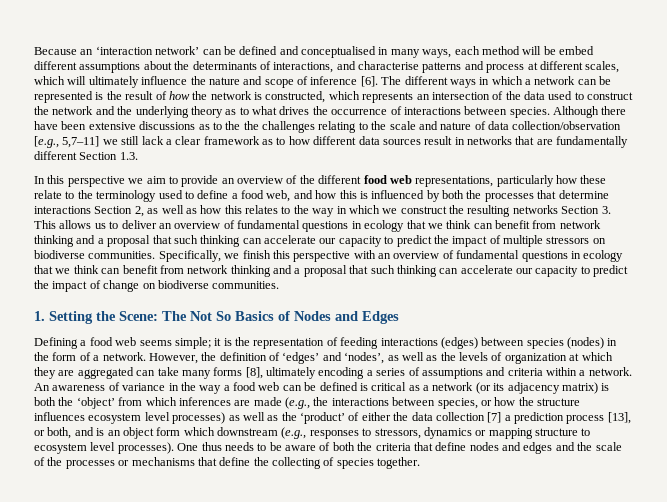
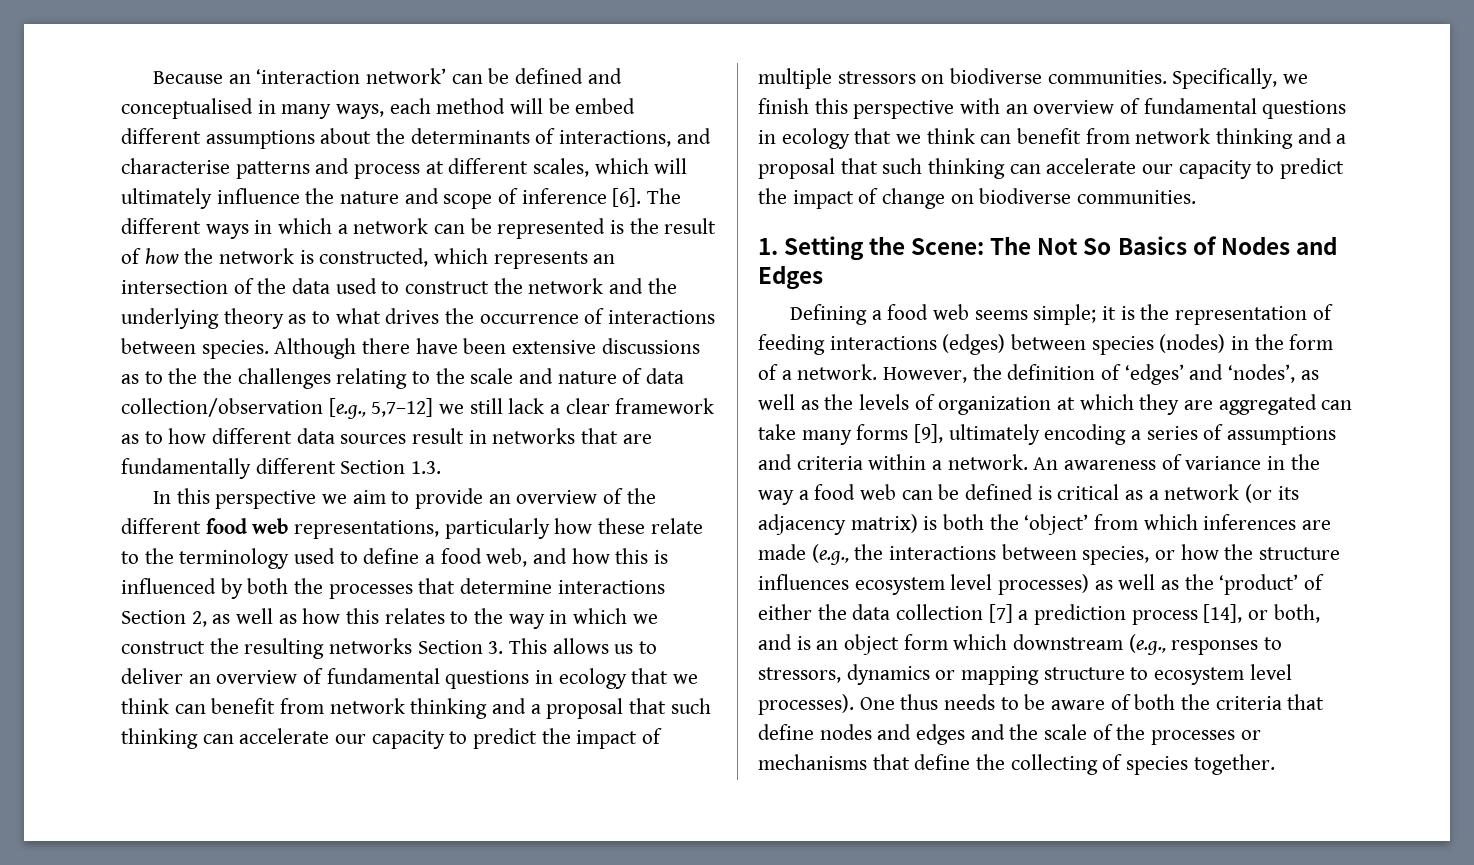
[62,136,100,148] 5,7–11] -> [371,398,434,417] 5,7–12]
[245,367,263,379] [8], -> [914,424,944,443] [9],
[607,412,631,424] [13], -> [1203,604,1243,623] [14],

